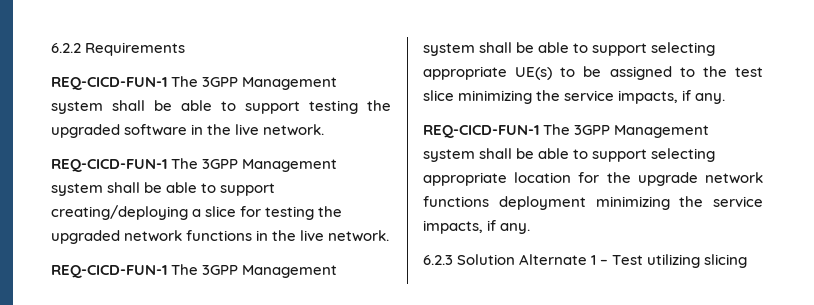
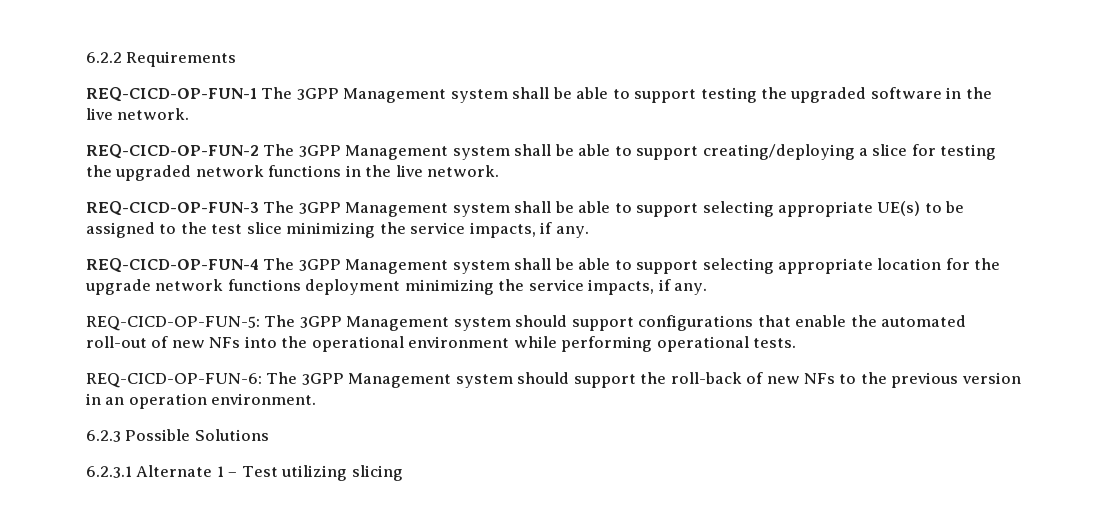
[51,77,167,90] REQ-CICD-FUN-1 -> [86,87,257,102] REQ-CICD-OP-FUN-1
[51,159,167,172] REQ-CICD-FUN-1 -> [86,144,259,159] REQ-CICD-OP-FUN-2
[51,265,167,278] REQ-CICD-FUN-1 -> [86,201,259,216] REQ-CICD-OP-FUN-3
[423,125,539,138] REQ-CICD-FUN-1 -> [86,258,259,273] REQ-CICD-OP-FUN-4
[423,254,516,265] 6.2.3 Solution -> [86,315,967,331] [86,336,797,352] [86,372,1021,388] [86,393,317,409] [86,429,269,442] [86,466,132,478] REQ-CICD-OP-FUN-5: The 3GPP Management system should support configurations that enable the automated roll-out of new NFs into the operational environment while performing operational tests. // REQ-CICD-OP-FUN-6: The 3GPP Management system should support the roll-back of new NFs to the previous version in an operation environment. // 6.2.3 Possible Solutions // 6.2.3.1

